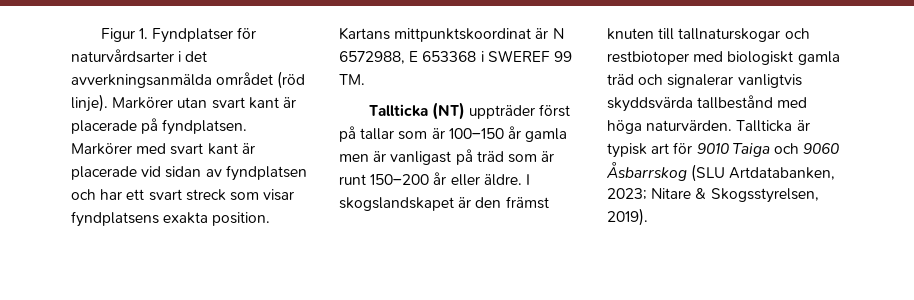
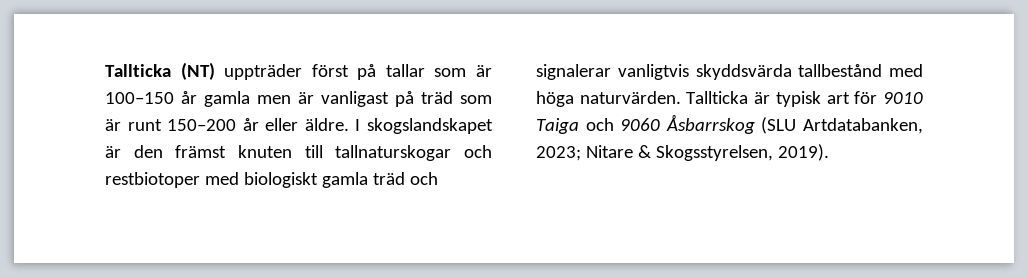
[100,27,257,43] [71,49,208,63] [71,71,306,89] [71,94,296,112] [71,118,248,135] [71,143,255,155] [71,165,307,181] [71,189,295,201] [71,211,271,227] [339,27,564,42] [339,50,572,64] [339,74,365,85] Figur 1. Fyndplatser för naturvårdsarter i det avverkningsanmälda området (röd linje). Markörer utan svart kant är placerade på fyndplatsen. Markörer med svart kant är placerade vid sidan av fyndplatsen och har ett svart streck som visar fyndplatsens exakta position. Kartans mittpunktskoordinat är N 6572988, E 653368 i SWEREF 99 TM. // -> (105, 70) none

